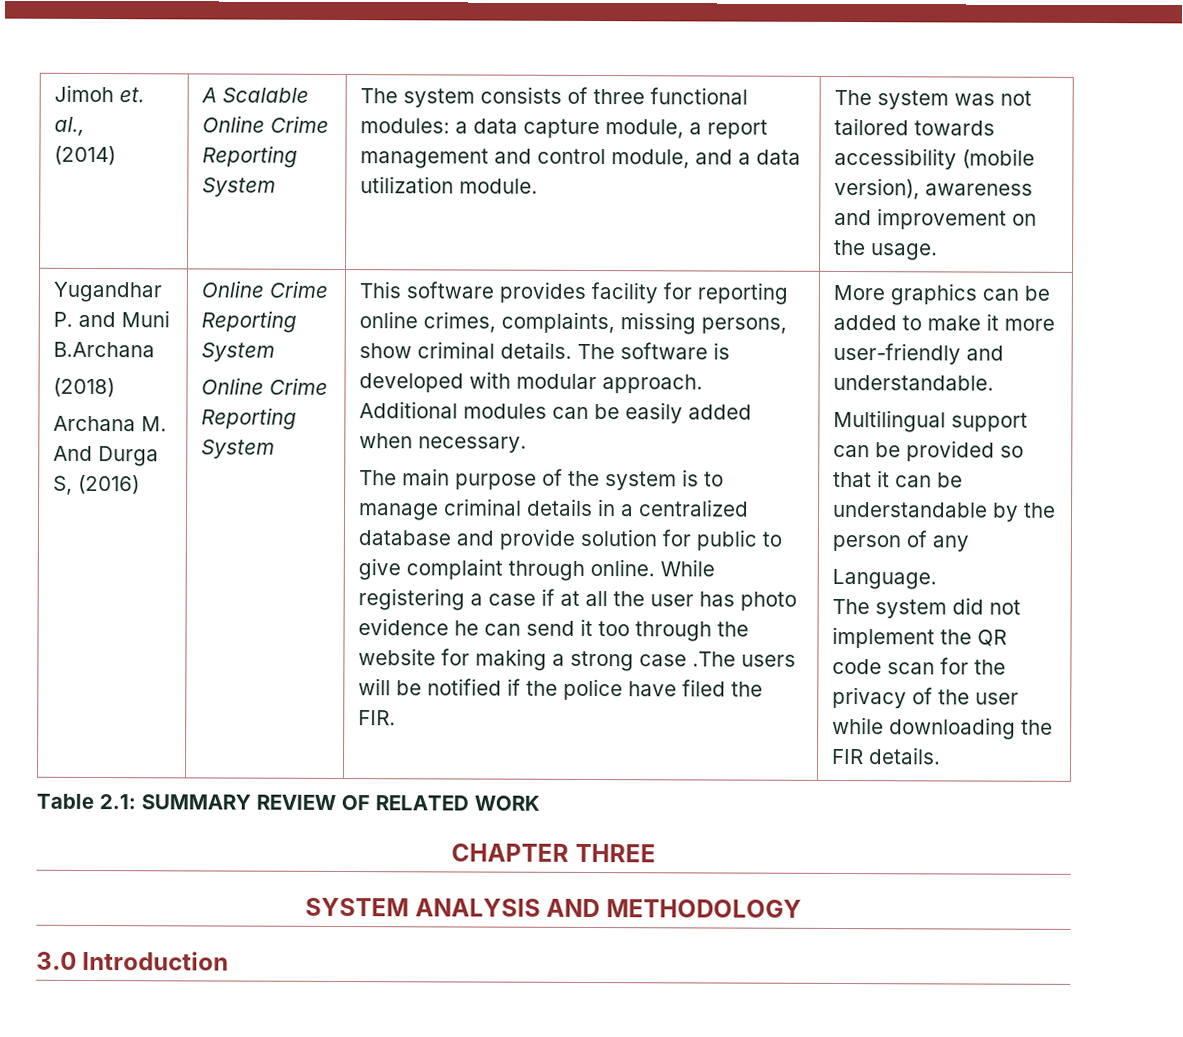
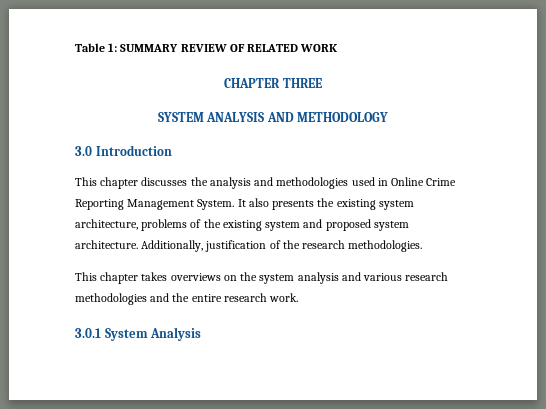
[54,84,146,103] [54,116,86,136] [54,145,117,166] [201,87,310,103] [202,115,330,133] [202,145,299,168] [202,177,277,197] [360,86,749,108] [360,118,769,139] [360,148,802,169] [360,176,539,194] [834,89,1033,110] [834,117,996,136] [834,147,1036,170] [834,177,1034,200] [834,208,1038,230] [834,239,939,261] [53,281,163,303] [53,310,171,328] [53,341,156,358] [53,377,116,398] [53,415,168,432] [53,445,160,467] [53,474,141,495] [201,280,329,298] [201,310,298,333] [201,342,276,362] [201,377,329,395] [201,407,298,430] [201,439,276,459] [359,281,789,305] [359,311,788,335] [359,341,731,360] [359,371,704,394] [359,401,753,424] [359,433,528,453] [359,468,725,491] [358,498,750,521] [358,528,783,551] [358,558,716,581] [358,588,798,611] [358,618,750,642] [358,648,797,672] [358,678,764,701] [358,710,397,726] [833,283,1051,306] [833,313,1056,331] [833,342,1005,365] [833,374,995,391] [833,409,1029,433] [833,440,1025,462] [833,470,964,488] [833,501,1057,522] [832,530,970,552] [832,568,938,590] [832,597,1022,619] [832,626,1008,649] [832,657,1007,675] [832,686,1020,709] [832,716,1054,740] [832,747,942,765] [36,793,136,810] Jimoh et. al., // (2014) | A Scalable Online Crime Reporting System | The system consists of three functional modules: a data capture module, a report management and control module, and a data utilization module. | The system was not tailored towards accessibility (mobile version), awareness and improvement on the usage. // Yugandhar P. and Muni B.Archana // (2018) // Archana M. And Durga S, (2016) | Online Crime Reporting System // Online Crime Reporting System | This software provides facility for reporting online crimes, complaints, missing persons, show criminal details. The software is developed with modular approach. Additional modules can be easily added when necessary. // The main purpose of the system is to manage criminal details in a centralized database and provide solution for public to give complaint through online. While registering a case if at all the user has photo evidence he can send it too through the website for making a strong case .The users will be notified if the police have filed the FIR. | More graphics can be added to make it more user-friendly and understandable. // Multilingual support can be provided so that it can be understandable by the person of any // Language. // The system did not implement the QR code scan for the privacy of the user while downloading the FIR details. // Table 2.1: -> [75,43,118,52] Table 1:
(230, 960) none -> [75,177,457,189] [75,198,414,210] [75,219,409,231] [75,240,423,252] [75,272,449,284] [75,293,299,305] [75,327,202,341] // This chapter discusses the analysis and methodologies used in Online Crime Reporting Management System. It also presents the existing system architecture, problems of the existing system and proposed system architecture. Additionally, justification of the research methodologies. // This chapter takes overviews on the system analysis and various research methodologies and the entire research work. // 3.0.1 System Analysis

